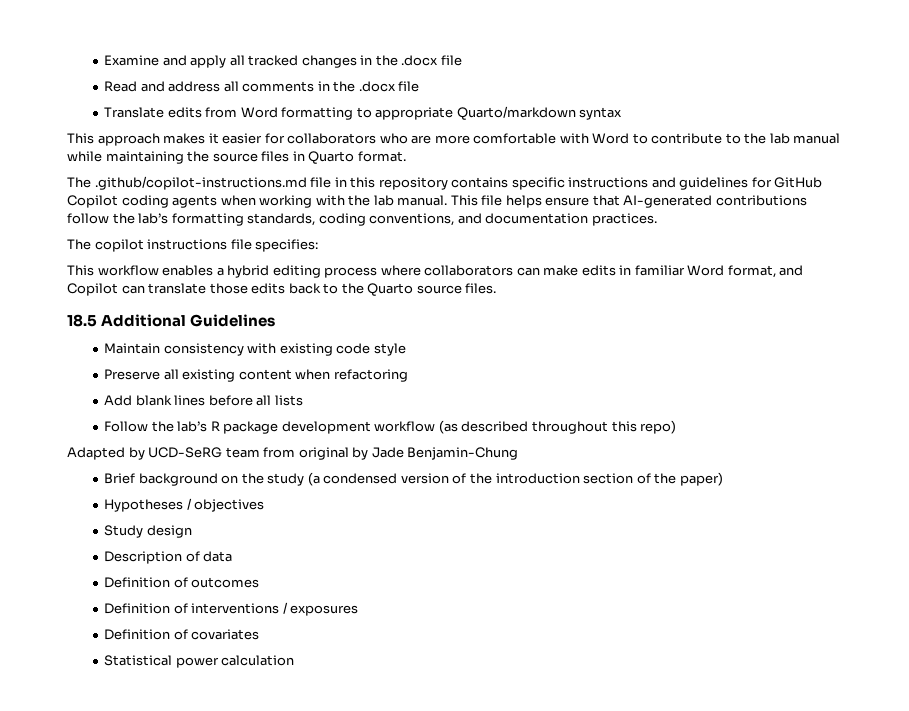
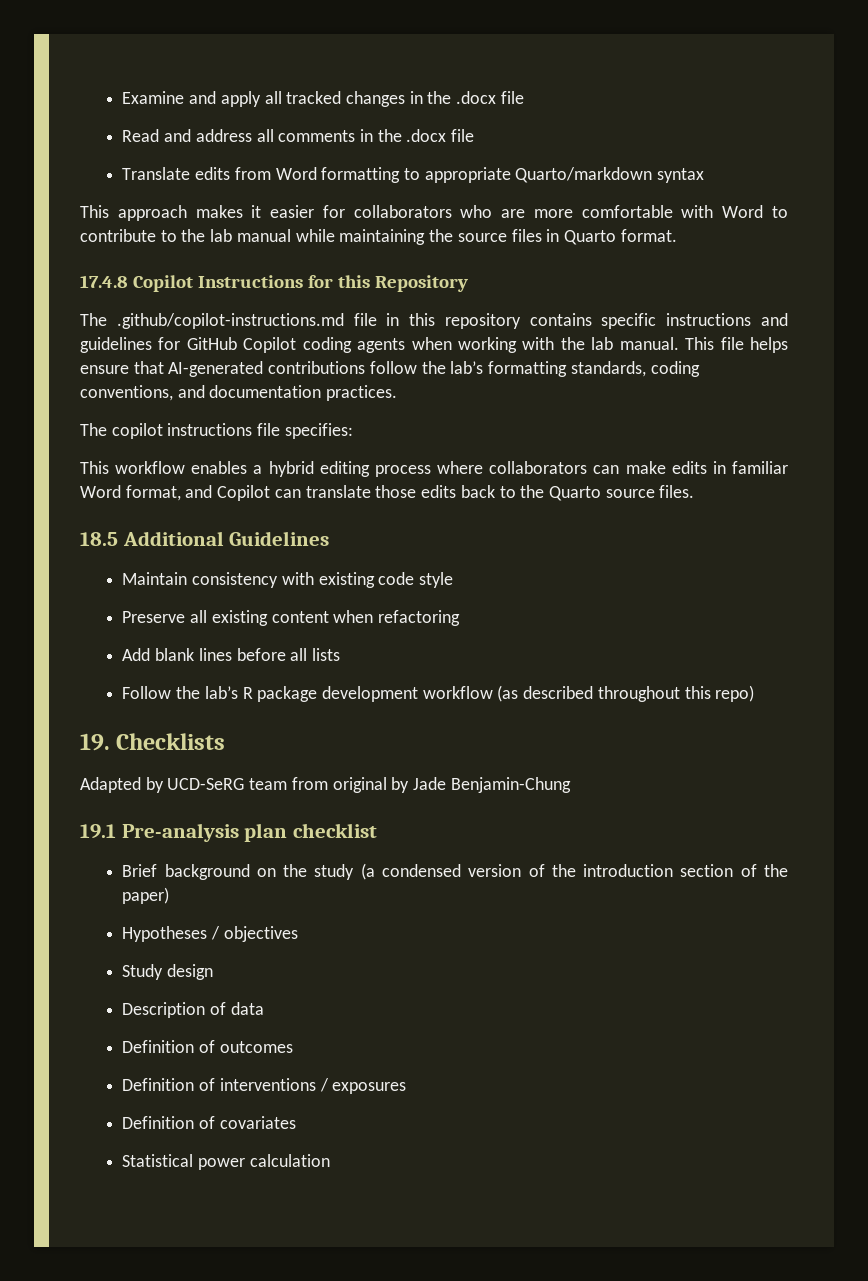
(406, 156) none -> [80,275,468,292] // 17.4.8 Copilot Instructions for this Repository
(677, 427) none -> [80,733,226,751] // 19. Checklists
(519, 453) none -> [80,823,378,842] // 19.1 Pre-analysis plan checklist

